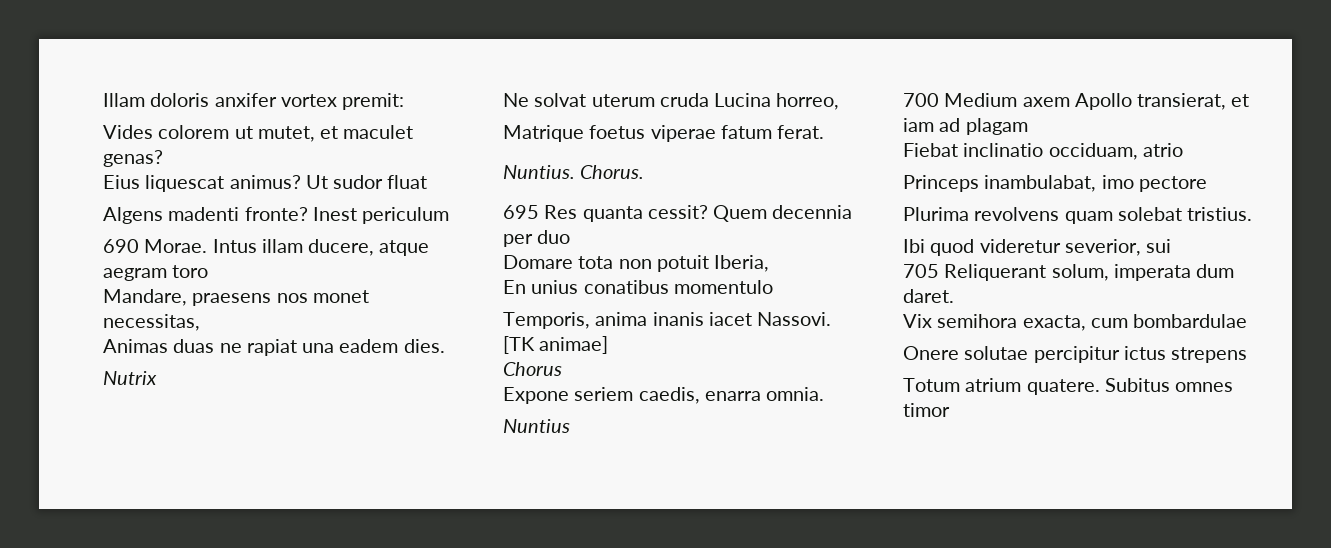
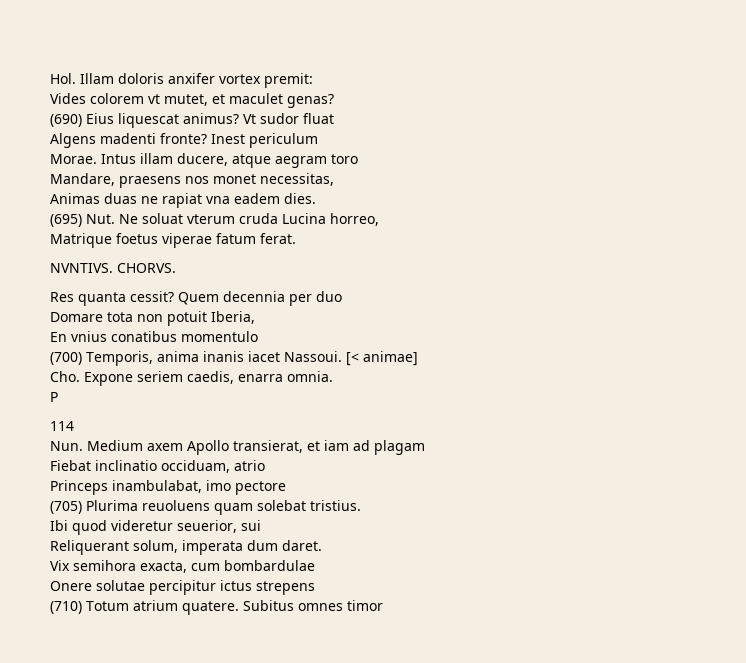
(103, 100) none -> [50,73,76,84] Hol.
[234,126,253,139] ut -> [148,94,160,104] vt
(163, 158) none -> [50,114,82,127] (690)
[305,175,328,189] Ut -> [243,114,256,124] Vt
[103,239,139,253] 690 -> (318, 140) none
[302,343,335,353] una -> [206,196,230,204] vna
[103,371,157,385] [503,93,655,107] Nutrix // Ne solvat uterum -> [50,213,235,227] (695) Nut. Ne soluat vterum
[503,165,645,179] [503,205,539,219] Nuntius. Chorus. // 695 -> [50,263,176,273] NVNTIVS. CHORVS. //
[531,280,579,294] unius -> [71,331,107,342] vnius
(773, 287) none -> [50,352,82,365] (700)
[757,312,832,326] [503,336,535,354] Nassovi. [TK -> [284,351,359,366] Nassoui. [<
[503,362,562,376] Chorus // -> [50,371,80,382] Cho.
[503,419,570,433] [903,93,939,107] Nuntius // 700 -> [50,392,58,402] [50,421,74,431] [50,441,83,451] P // 114 // Nun.
[903,207,1060,221] Plurima revolvens -> [50,500,210,514] (705) Plurima reuoluens
[1064,239,1141,256] severior, -> [177,520,237,533] seuerior,
[903,264,939,278] 705 -> (261, 525) none
(1248, 355) none -> [50,601,82,614] (710)

